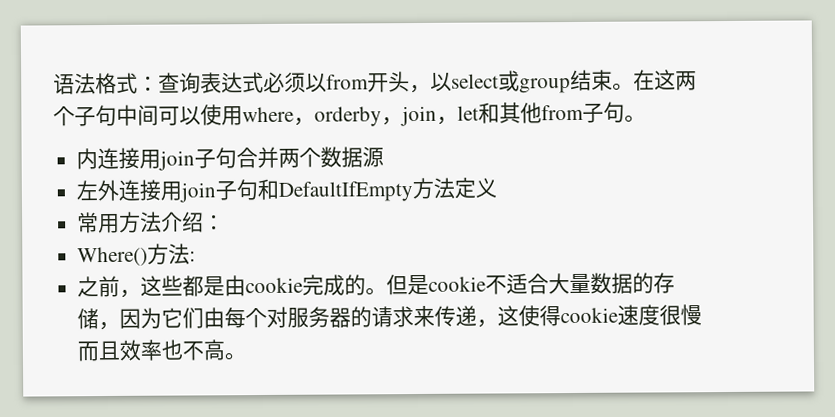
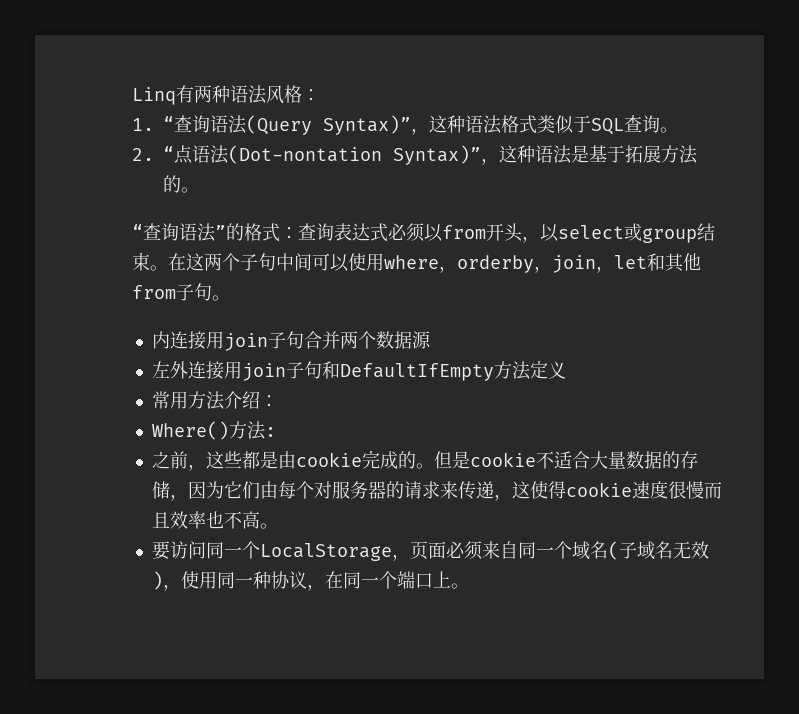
[53,73,96,95] 语法 -> [132,85,320,105] [132,115,678,135] [132,145,698,165] [163,175,199,193] [132,223,244,242] Linq有两种语法风格： // 1. “查询语法(Query Syntax)”，这种语法格式类似于SQL查询。 // 2. “点语法(Dot-nontation Syntax)”，这种语法是基于拓展方法的。 // “查询语法”的
(247, 356) none -> [151,541,709,561] [151,571,469,591] // 要访问同一个LocalStorage，页面必须来自同一个域名(子域名无效)，使用同一种协议，在同一个端口上。

